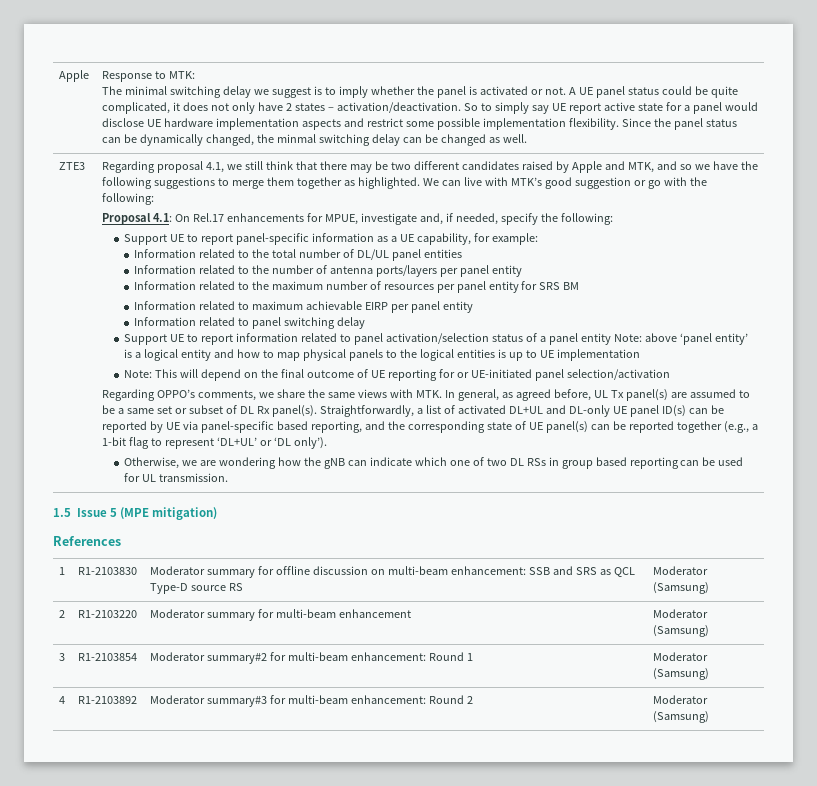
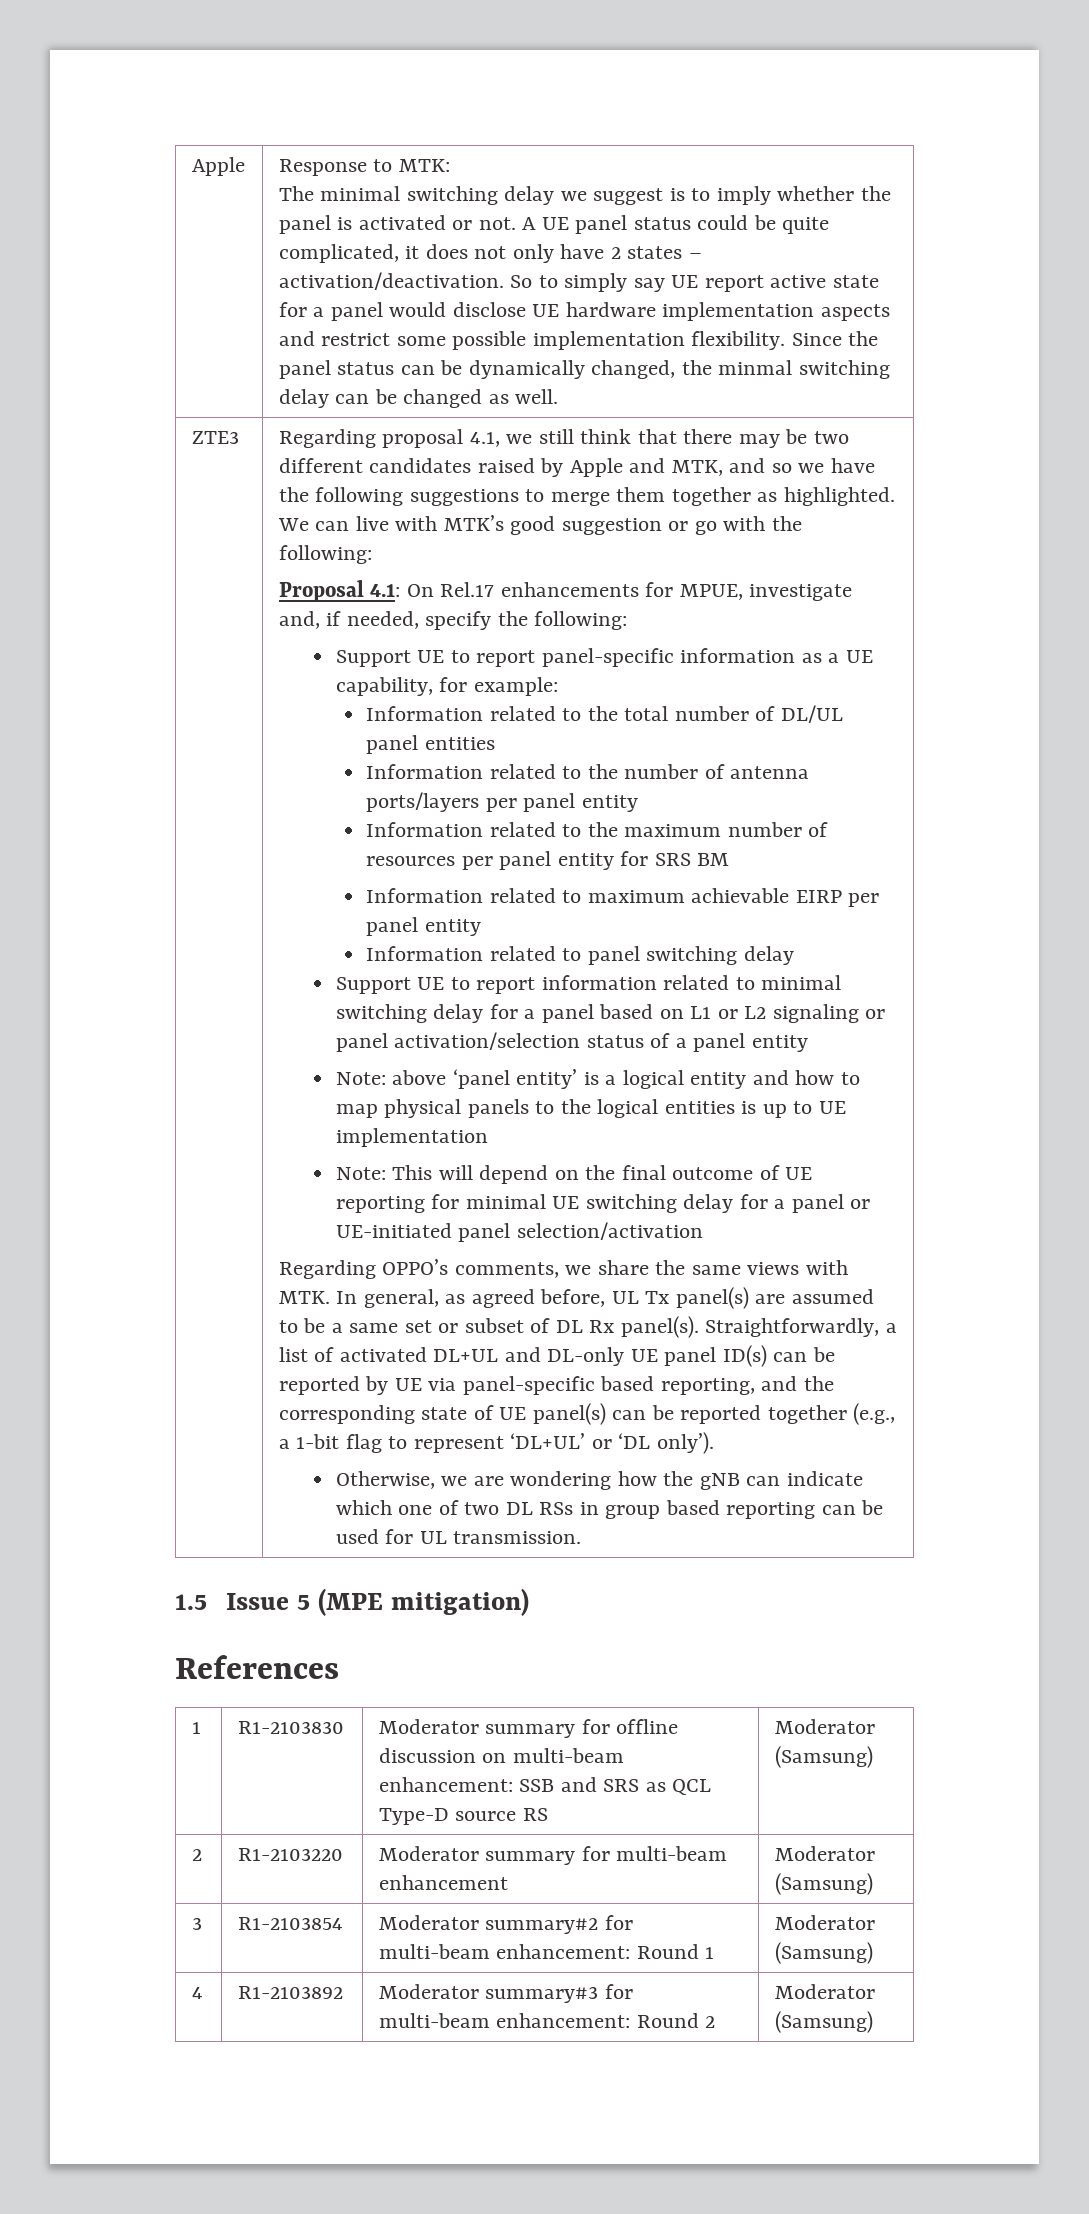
(351, 338) none -> [761,975,842,990] [335,1004,886,1023] minimal switching delay for a panel based on L1 or L2 signaling or
(611, 339) none -> (808, 1043) //
(455, 373) none -> [465,1194,844,1213] minimal UE switching delay for a panel

